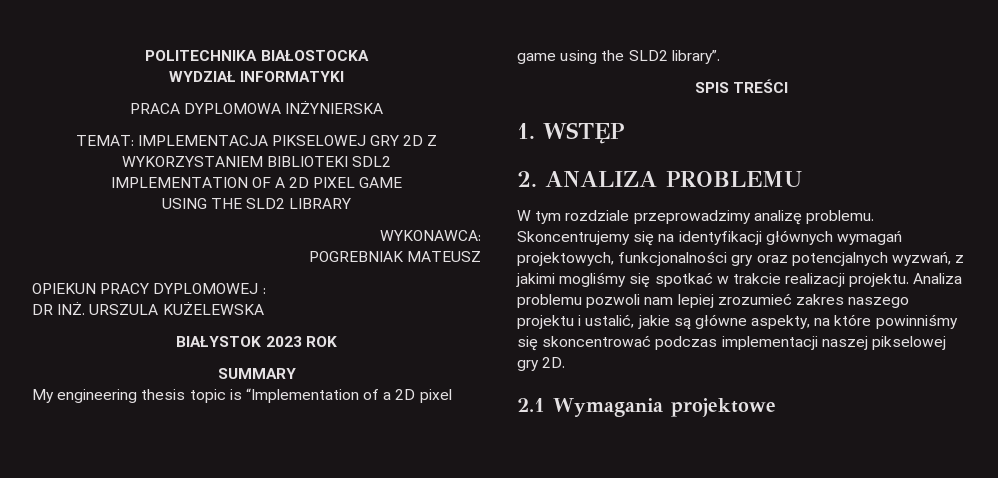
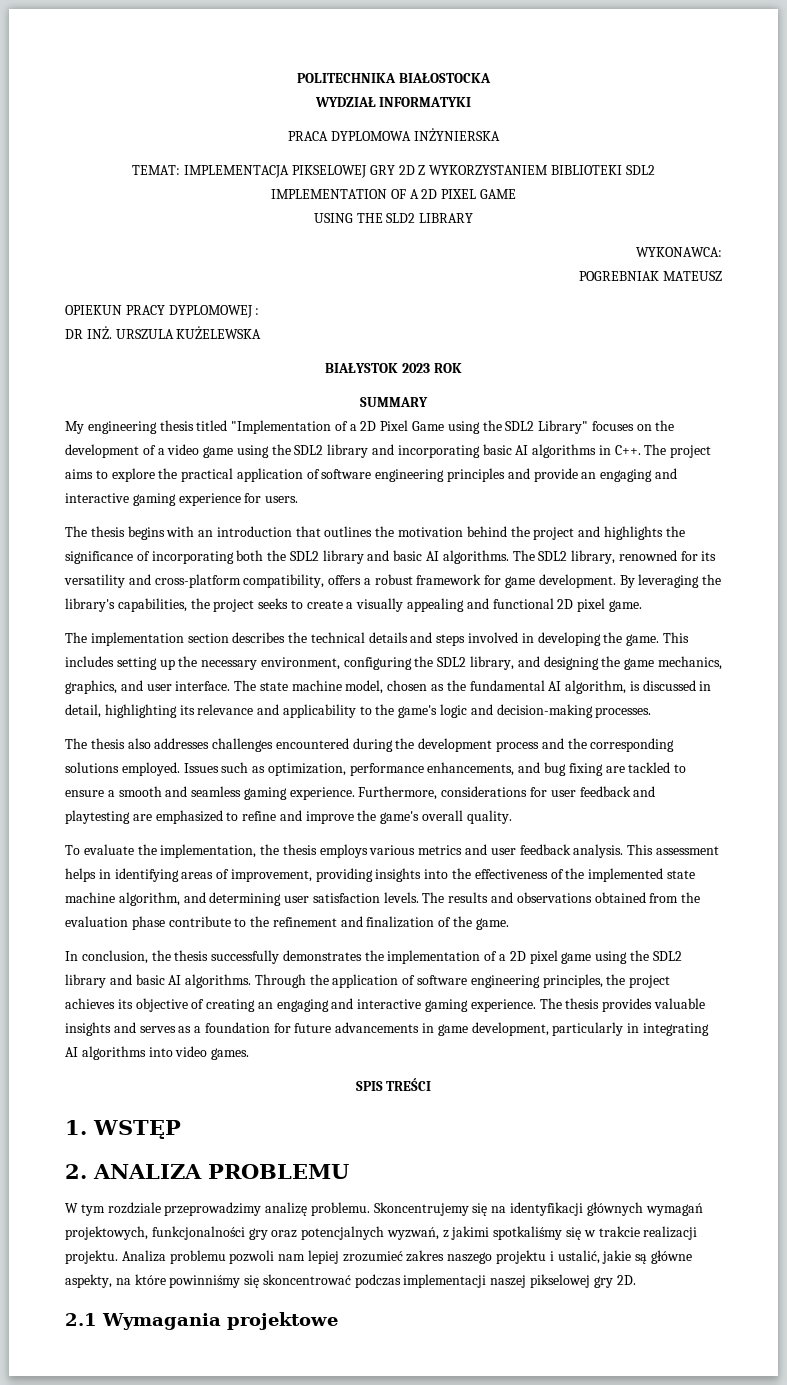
[189,388,359,403] topic is “Implementation -> [196,420,675,434] [65,444,712,458] [65,468,677,482] [65,493,299,506] [65,526,685,540] [65,550,717,564] [64,574,722,588] [65,598,642,612] [65,632,689,646] [65,656,722,670] [65,680,712,694] [65,704,652,718] [65,738,675,752] [65,762,687,776] [65,786,656,800] [65,810,512,824] [65,844,719,858] [65,868,695,882] [65,892,701,906] [65,916,509,930] [65,950,481,964] titled "Implementation of a 2D Pixel Game using the SDL2 Library" focuses on the development of a video game using the SDL2 library and incorporating basic AI algorithms in C++. The project aims to explore the practical application of software engineering principles and provide an engaging and interactive gaming experience for users. // The thesis begins with an introduction that outlines the motivation behind the project and highlights the significance of incorporating both the SDL2 library and basic AI algorithms. The SDL2 library, renowned for its versatility and cross-platform compatibility, offers a robust framework for game development. By leveraging the library's capabilities, the project seeks to create a visually appealing and functional 2D pixel game. // The implementation section describes the technical details and steps involved in developing the game. This includes setting up the necessary environment, configuring the SDL2 library, and designing the game mechanics, graphics, and user interface. The state machine model, chosen as the fundamental AI algorithm, is discussed in detail, highlighting its relevance and applicability to the game's logic and decision-making processes. // The thesis also addresses challenges encountered during the development process and the corresponding solutions employed. Issues such as optimization, performance enhancements, and bug fixing are tackled to ensure a smooth and seamless gaming experience. Furthermore, considerations for user feedback and playtesting are emphasized to refine and improve the game's overall quality. // To evaluate the implementation, the thesis employs various metrics and user feedback analysis. This assessment helps in identifying areas of improvement, providing insights into the effectiveness of the implemented state machine algorithm, and determining user satisfaction levels. The results and observations obtained from the evaluation phase contribute to the refinement and finalization of the game. // In conclusion, the thesis successfully demonstrates the implementation
[628,50,720,64] SLD2 library”. -> [652,951,682,961] [65,974,671,988] [65,998,705,1012] [65,1022,709,1036] [65,1046,250,1060] SDL2 library and basic AI algorithms. Through the application of software engineering principles, the project achieves its objective of creating an engaging and interactive gaming experience. The thesis provides valuable insights and serves as a foundation for future advancements in game development, particularly in integrating AI algorithms into video games.
[559,272,713,288] mogliśmy się spotkać -> [493,1226,582,1240] spotkaliśmy się

